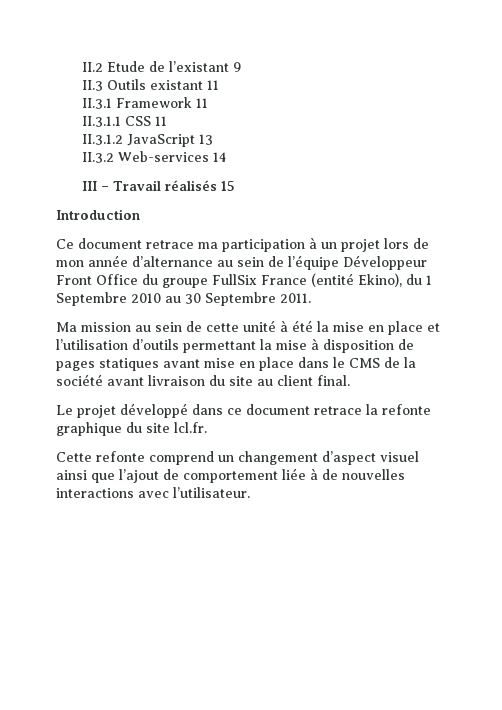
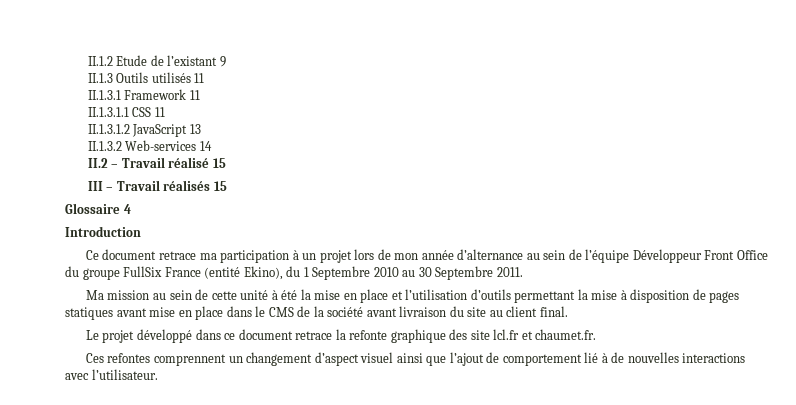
[81,62,103,72] II.2 -> [87,56,113,66] II.1.2
[81,79,219,91] [81,98,112,109] II.3 Outils existant 11 // II.3.1 -> [87,72,205,83] [87,90,121,100] II.1.3 Outils utilisés 11 // II.1.3.1
[81,116,121,127] II.3.1.1 -> [87,107,129,117] II.1.3.1.1
[81,134,123,145] II.3.1.2 -> [87,124,130,134] II.1.3.1.2
[81,152,114,163] II.3.2 -> [87,141,122,151] II.1.3.2
(226, 157) none -> [87,157,226,168] // II.2 – Travail réalisé 15
(235, 186) none -> [65,203,131,214] // Glossaire 4
[126,422,207,433] [56,451,214,465] du site lcl.fr. // Cette refonte comprend -> [449,329,597,340] [85,353,226,366] des site lcl.fr et chaumet.fr. // Ces refontes comprennent
[282,468,306,480] liée -> [584,352,599,363] lié

